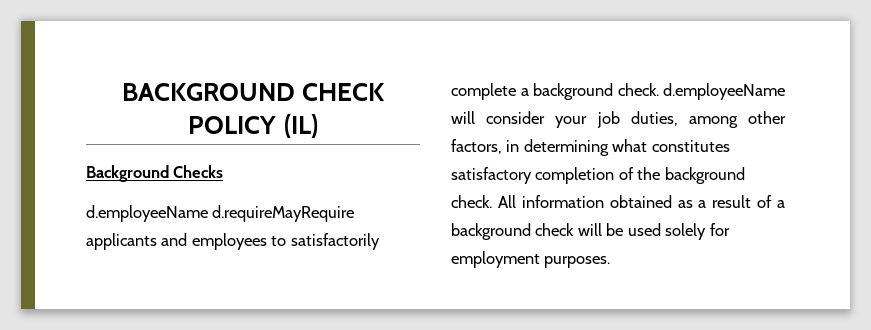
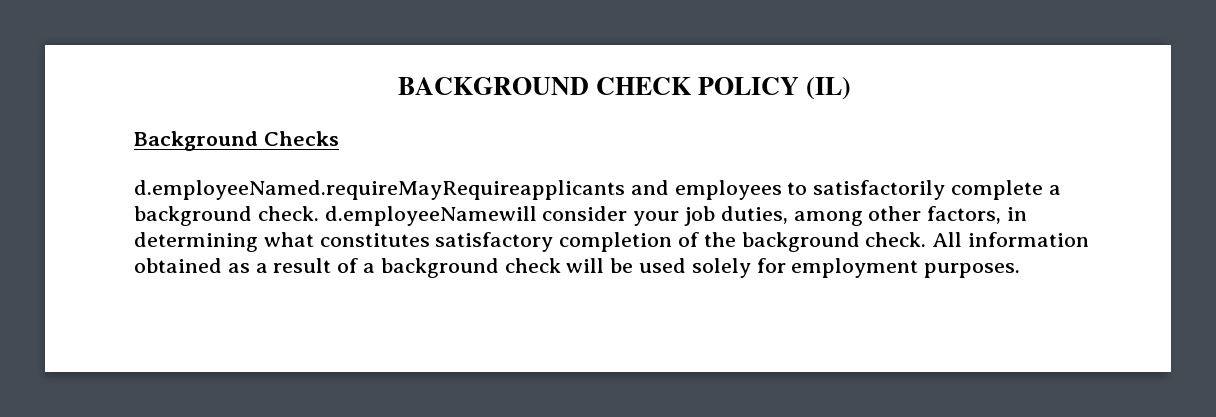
[86,205,355,222] [86,233,157,250] d.employeeName d.requireMayRequire applicants -> [134,180,625,200] d.employeeNamed.requireMayRequireapplicants
[663,83,785,100] [451,111,475,124] d.employeeName will -> [324,206,537,226] d.employeeNamewill

